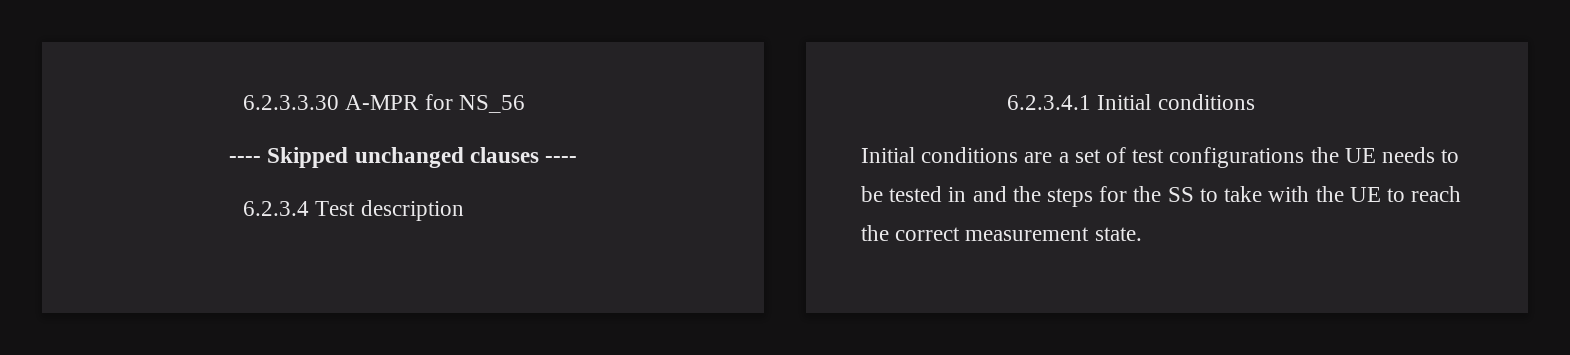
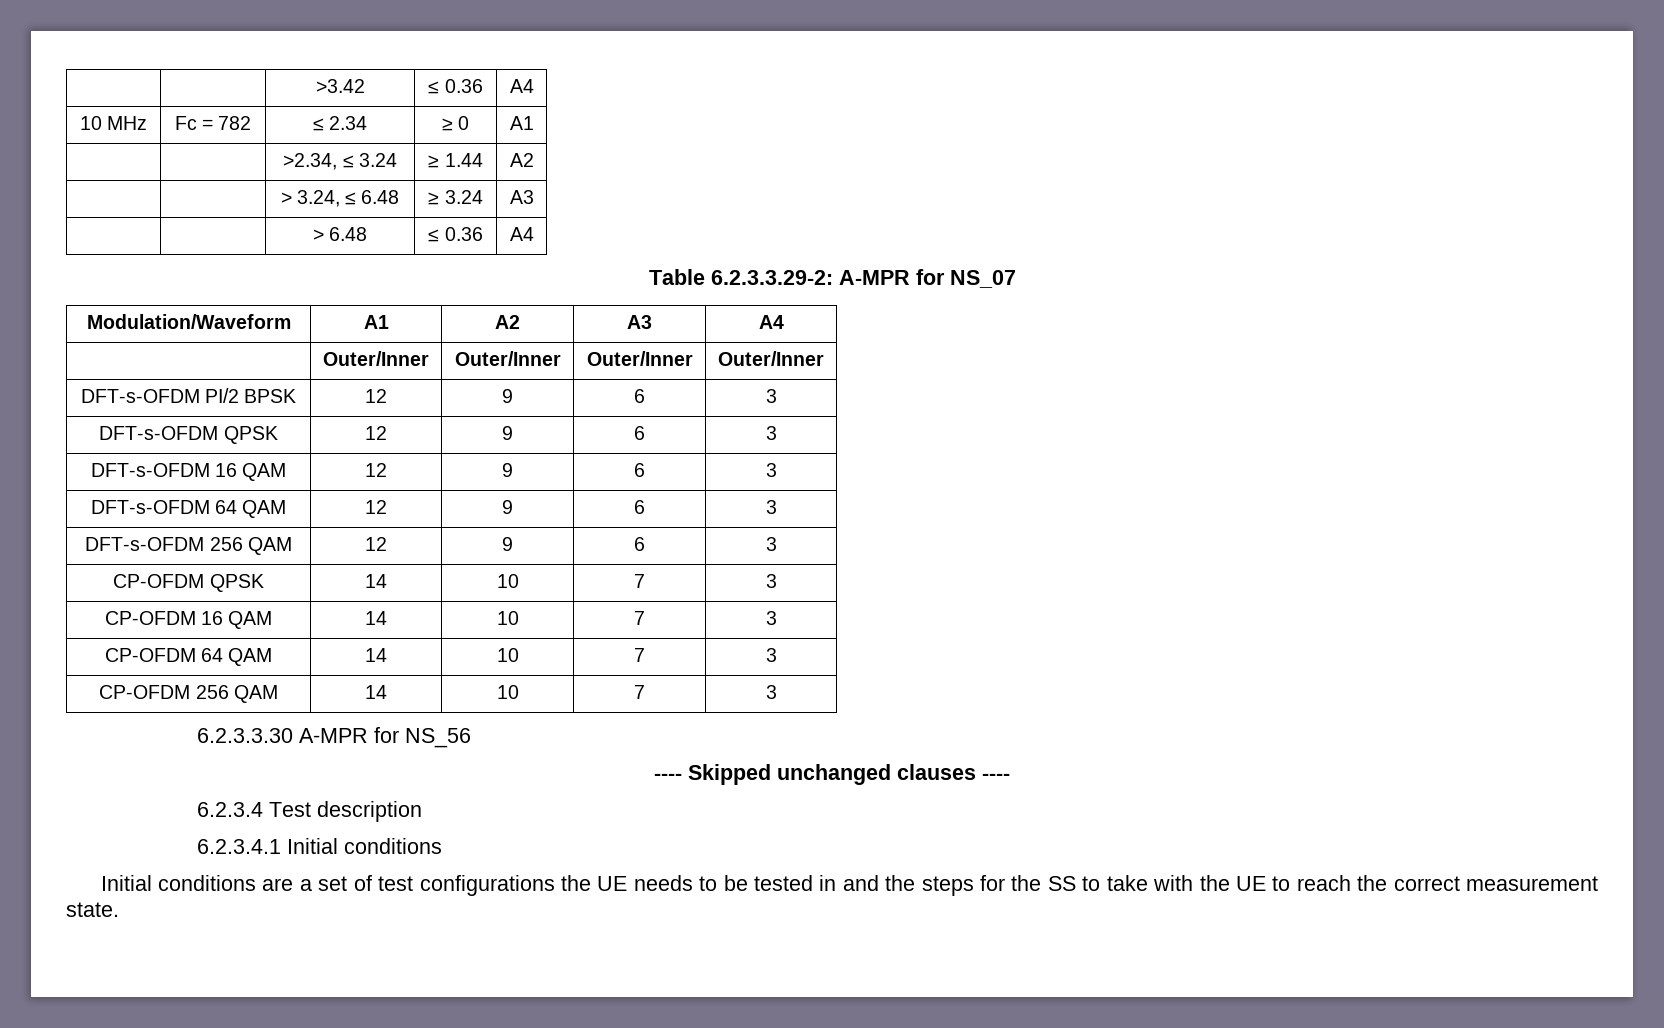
(243, 102) none -> [315,79,365,93] [428,79,483,94] [509,79,534,93] [79,116,148,130] [174,116,252,130] [312,116,368,131] [441,116,470,131] [509,116,534,130] [283,153,397,170] [428,153,483,168] [509,153,534,167] [280,190,400,207] [428,190,483,205] [509,190,534,204] [312,227,368,241] [428,227,483,242] [509,227,534,241] [648,269,1016,288] [86,314,291,329] [363,315,389,329] [495,315,520,329] [627,315,652,329] [758,315,784,329] [323,351,429,366] [454,351,561,366] [586,351,693,366] [718,351,824,366] [80,388,297,403] [365,389,387,403] [502,389,513,403] [634,389,645,403] [765,389,777,403] [99,426,278,444] [365,426,387,440] [502,426,513,440] [634,426,645,440] [765,426,777,440] [90,463,287,481] [365,463,387,477] [502,463,513,477] [634,463,645,477] [765,463,777,477] [90,500,287,518] [365,500,387,514] [502,500,513,514] [634,500,645,514] [765,500,777,514] [85,537,292,555] [365,537,387,551] [502,537,513,551] [634,537,645,551] [765,537,777,551] [113,574,264,592] [365,574,387,588] [496,574,519,588] [634,574,645,588] [765,574,777,588] [104,611,273,629] [365,611,387,625] [496,611,519,625] [634,611,645,625] [765,611,777,625] [104,648,273,666] [365,648,387,662] [496,648,519,662] [634,648,645,662] [765,648,777,662] [99,685,278,703] [365,685,387,699] [496,685,519,699] [634,685,645,699] [765,685,777,699] | | >3.42 | ≤ 0.36 | A4 // 10 MHz | Fc = 782 | ≤ 2.34 | ≥ 0 | A1 // | | >2.34, ≤ 3.24 | ≥ 1.44 | A2 // | | > 3.24, ≤ 6.48 | ≥ 3.24 | A3 // | | > 6.48 | ≤ 0.36 | A4 // Table 6.2.3.3.29-2: A-MPR for NS_07 // Modulation/Waveform | A1 | A2 | A3 | A4 // | Outer/Inner | Outer/Inner | Outer/Inner | Outer/Inner // DFT-s-OFDM PI/2 BPSK | 12 | 9 | 6 | 3 // DFT-s-OFDM QPSK | 12 | 9 | 6 | 3 // DFT-s-OFDM 16 QAM | 12 | 9 | 6 | 3 // DFT-s-OFDM 64 QAM | 12 | 9 | 6 | 3 // DFT-s-OFDM 256 QAM | 12 | 9 | 6 | 3 // CP-OFDM QPSK | 14 | 10 | 7 | 3 // CP-OFDM 16 QAM | 14 | 10 | 7 | 3 // CP-OFDM 64 QAM | 14 | 10 | 7 | 3 // CP-OFDM 256 QAM | 14 | 10 | 7 | 3 //

